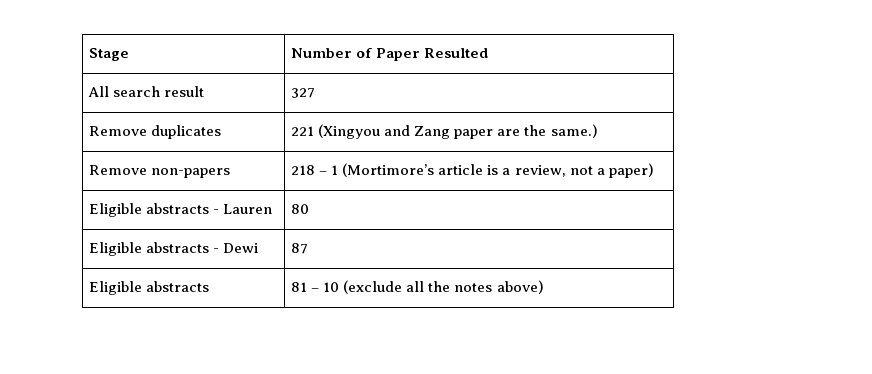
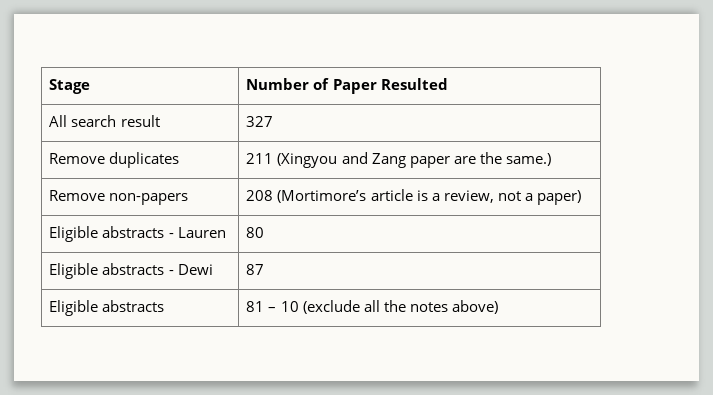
[291,126,315,136] 221 -> [246,153,274,164] 211
[291,165,339,175] 218 – 1 -> [246,190,274,201] 208

